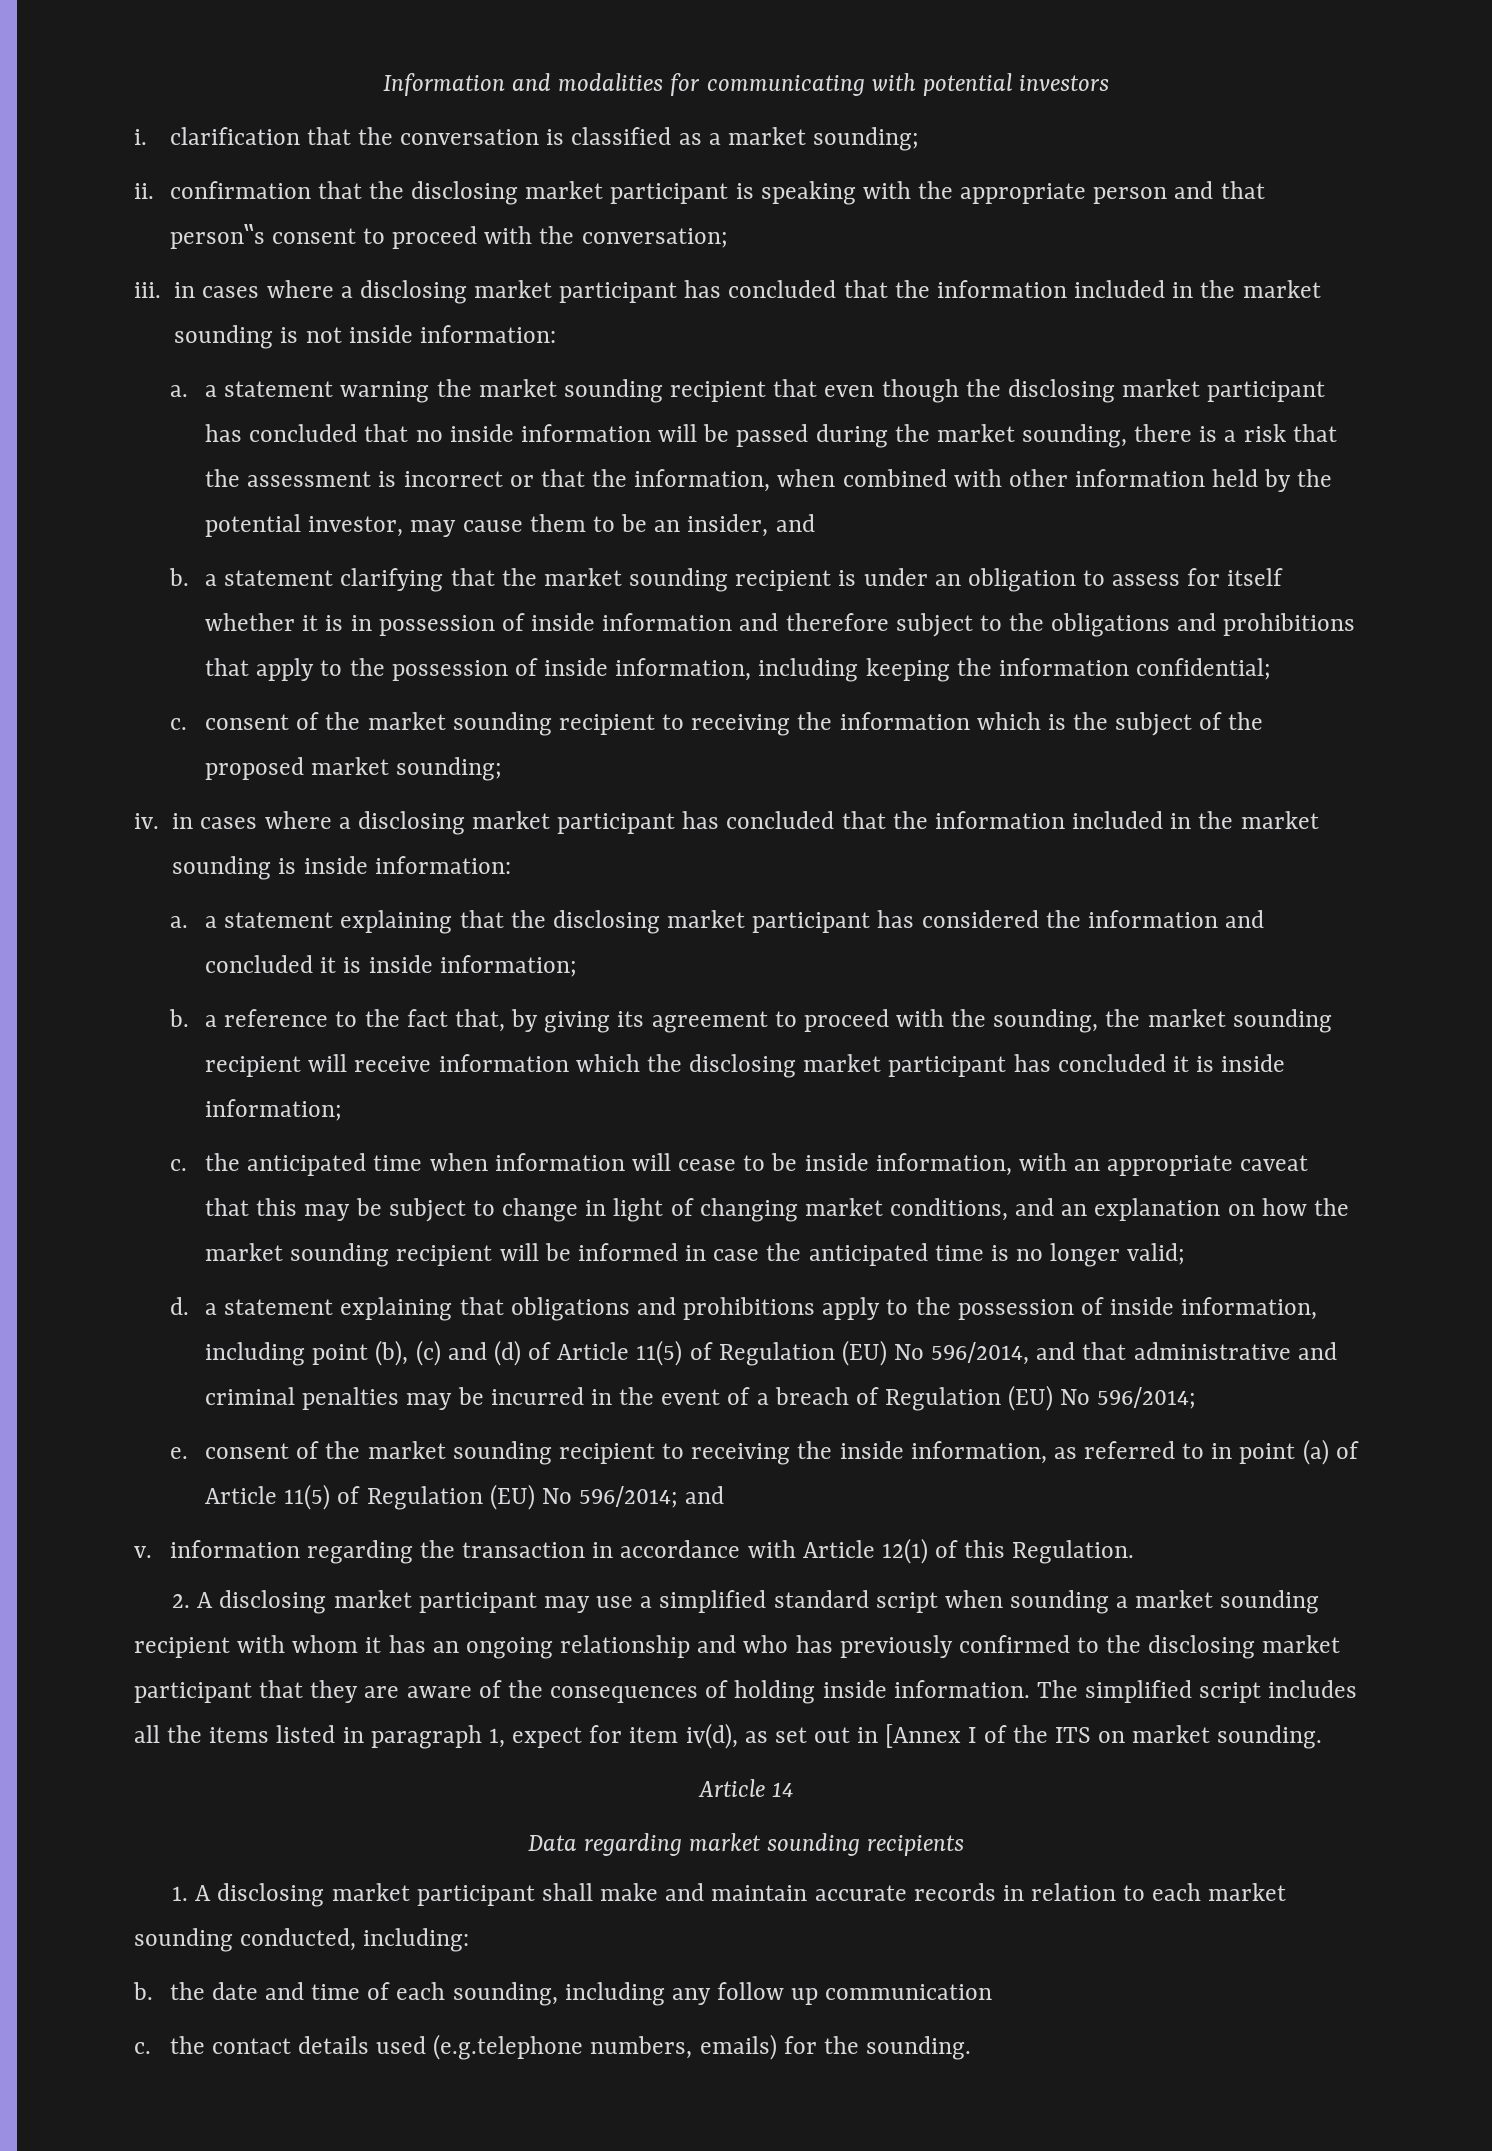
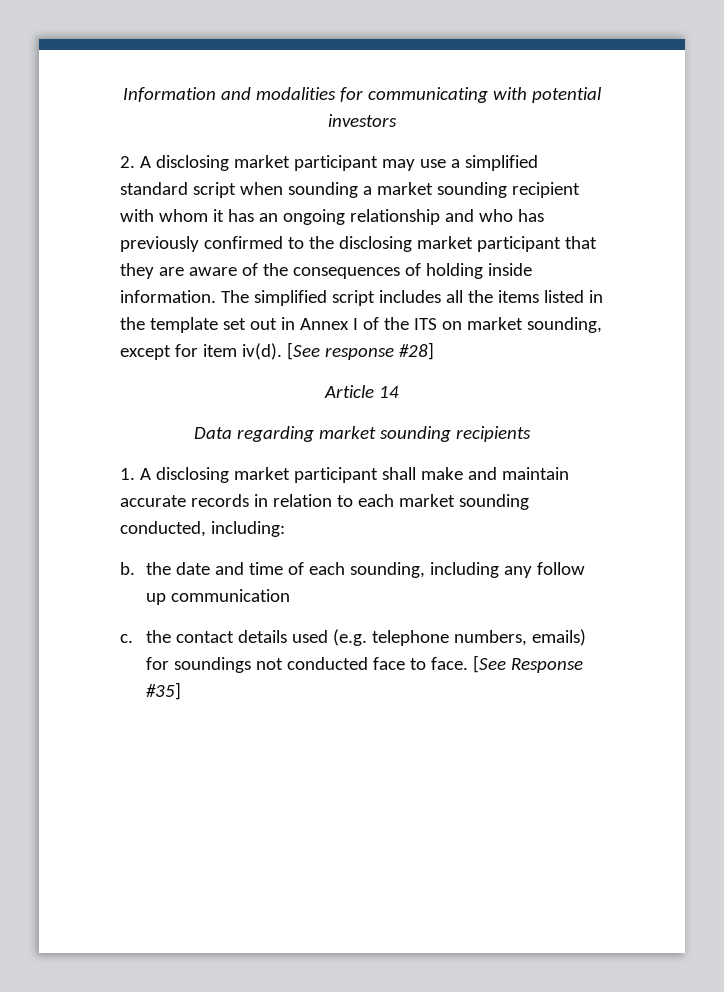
[134,127,919,151] [134,181,1265,205] [169,224,728,249] [134,280,1321,304] [174,325,556,349] [169,379,1326,403] [205,424,1337,448] [205,469,1333,492] [205,514,815,537] [168,568,1284,592] [205,613,1356,637] [205,658,1271,682] [169,712,1264,736] [205,757,503,781] [134,811,1319,835] [172,856,511,880] [169,910,1264,934] [205,955,577,977] [168,1009,1332,1033] [205,1054,1286,1078] [205,1099,343,1121] [169,1153,1309,1176] [205,1198,1349,1222] [205,1243,1186,1267] [169,1297,1318,1321] [205,1340,1337,1366] [205,1385,1197,1411] [169,1439,1359,1465] [205,1484,725,1510] [134,1538,1135,1564] // i. clarification that the conversation is classified as a market sounding; // ii. confirmation that the disclosing market participant is speaking with the appropriate person and that person‟s consent to proceed with the conversation; // iii. in cases where a disclosing market participant has concluded that the information included in the market sounding is not inside information: // a. a statement warning the market sounding recipient that even though the disclosing market participant has concluded that no inside information will be passed during the market sounding, there is a risk that the assessment is incorrect or that the information, when combined with other information held by the potential investor, may cause them to be an insider, and // b. a statement clarifying that the market sounding recipient is under an obligation to assess for itself whether it is in possession of inside information and therefore subject to the obligations and prohibitions that apply to the possession of inside information, including keeping the information confidential; // c. consent of the market sounding recipient to receiving the information which is the subject of the proposed market sounding; // iv. in cases where a disclosing market participant has concluded that the information included in the market sounding is inside information: // a. a statement explaining that the disclosing market participant has considered the information and concluded it is inside information; // b. a reference to the fact that, by giving its agreement to proceed with the sounding, the market sounding recipient will receive information which the disclosing market participant has concluded it is inside information; // c. the anticipated time when information will cease to be inside information, with an appropriate caveat that this may be subject to change in light of changing market conditions, and an explanation on how the market sounding recipient will be informed in case the anticipated time is no longer valid; // d. a statement explaining that obligations and prohibitions apply to the possession of inside information, including point (b), (c) and (d) of Article 11(5) of Regulation (EU) No 596/2014, and that administrative and criminal penalties may be incurred in the event of a breach of Regulation (EU) No 596/2014; // e. consent of the market sounding recipient to receiving the inside information, as referred to in point (a) of Article 11(5) of Regulation (EU) No 596/2014; and // v. information regarding the transaction in accordance with Article 12(1) of this Regulation. -> (397, 120) none
[370,1723,768,1749] paragraph 1, expect for item iv(d), as -> [120,317,218,333] the template
[885,1724,962,1748] [Annex -> [299,318,349,330] Annex
[1217,1725,1323,1749] sounding. -> [526,317,602,333] [120,342,434,360] sounding, except for item iv(d). [See response #28]
[433,2034,584,2060] (e.g.telephone -> [333,629,450,646] (e.g. telephone
[823,2036,971,2060] the sounding. -> [174,655,584,673] [146,682,182,700] soundings not conducted face to face. [See Response #35]

